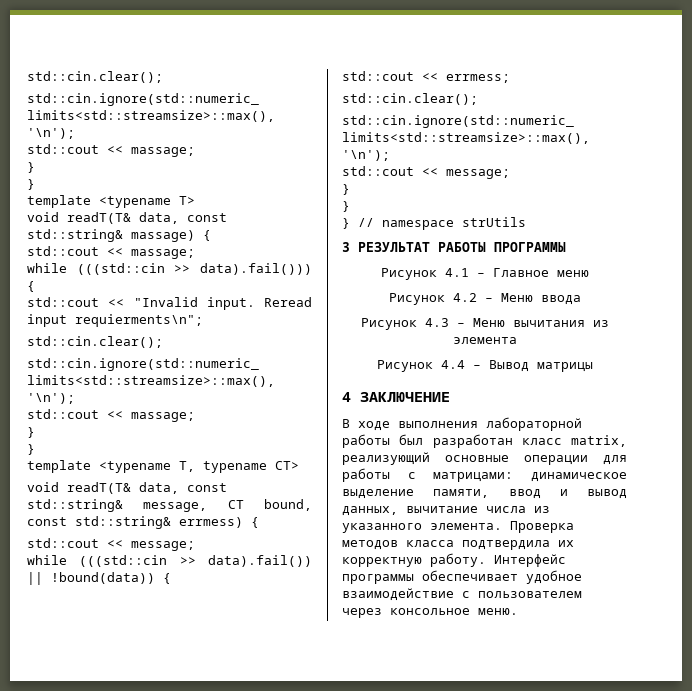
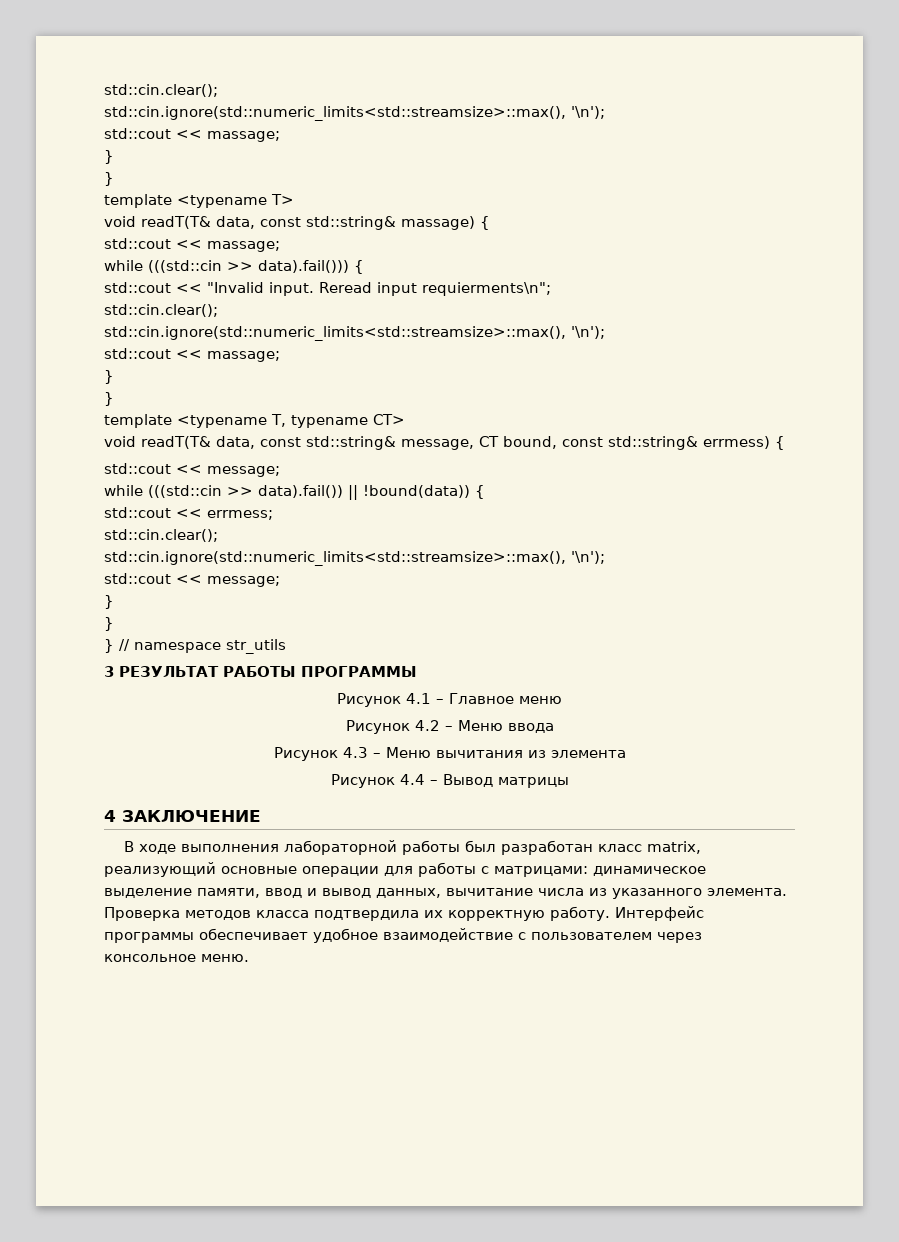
[462,217,526,227] strUtils -> [226,639,286,654] str_utils

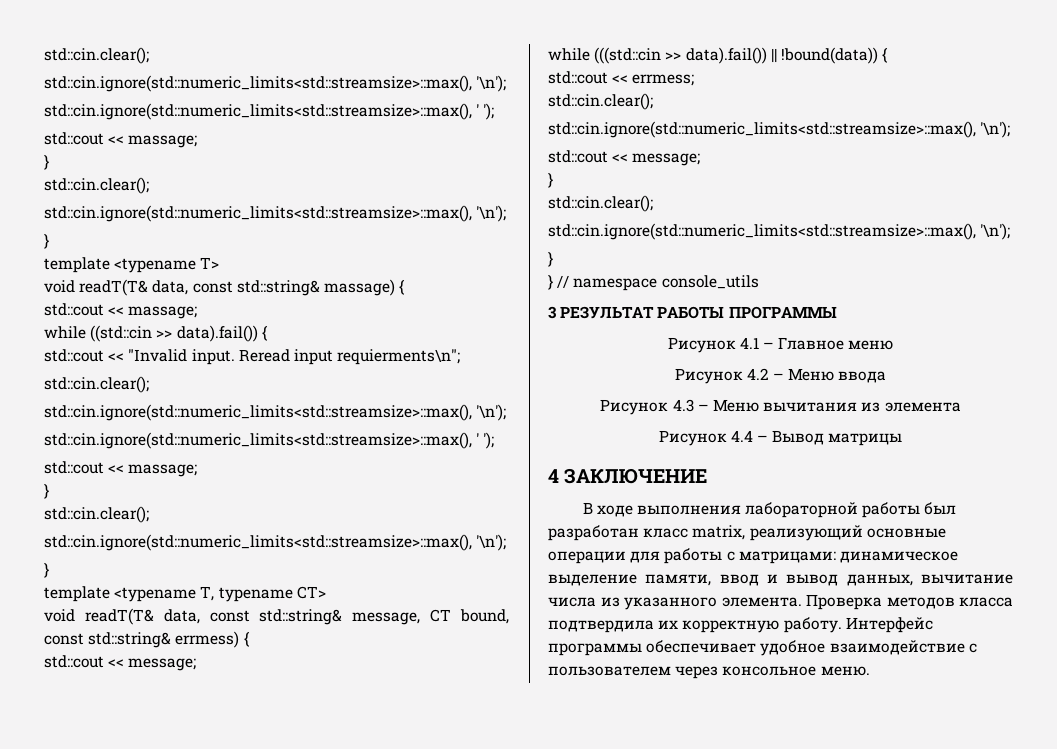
[104,84,218,97] [104,106,605,121] [104,128,280,142] [104,150,114,164] std::cin.clear(); // std::cin.ignore(std::numeric_limits<std::streamsize>::max(), '\n'); // std::cout << massage; // } -> [44,47,149,64] [44,75,507,92] [44,103,495,120] [44,132,198,148] [44,154,49,170] [44,177,149,194] [44,205,507,222] std::cin.clear(); // std::cin.ignore(std::numeric_limits<std::streamsize>::max(), '\n'); // std::cin.ignore(std::numeric_limits<std::streamsize>::max(), ' '); // std::cout << massage; // } // std::cin.clear(); // std::cin.ignore(std::numeric_limits<std::streamsize>::max(), '\n');
[148,260,349,273] (((std::cin >> data).fail())) -> [90,325,258,342] ((std::cin >> data).fail())
[104,348,280,362] [104,370,114,384] // std::cout << massage; // } -> [44,432,495,449] [44,461,198,477] [44,483,49,499] [44,506,149,523] [44,534,507,551] // std::cin.ignore(std::numeric_limits<std::streamsize>::max(), ' '); // std::cout << massage; // } // std::cin.clear(); // std::cin.ignore(std::numeric_limits<std::streamsize>::max(), '\n');
(114, 602) none -> [548,195,653,212] [548,223,1011,240] // std::cin.clear(); // std::cin.ignore(std::numeric_limits<std::streamsize>::max(), '\n');
[226,639,286,654] str_utils -> [661,275,759,289] console_utils

